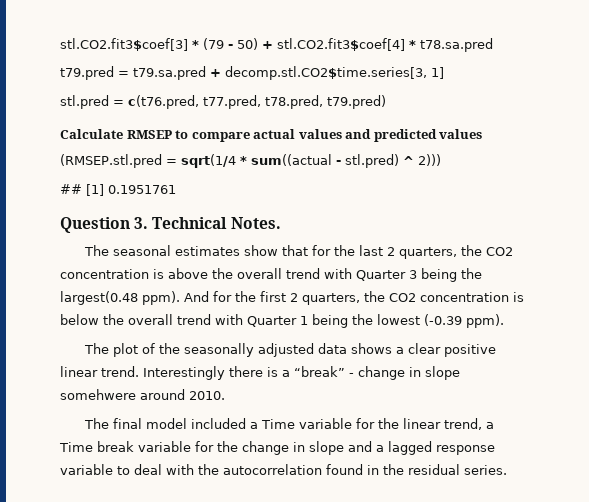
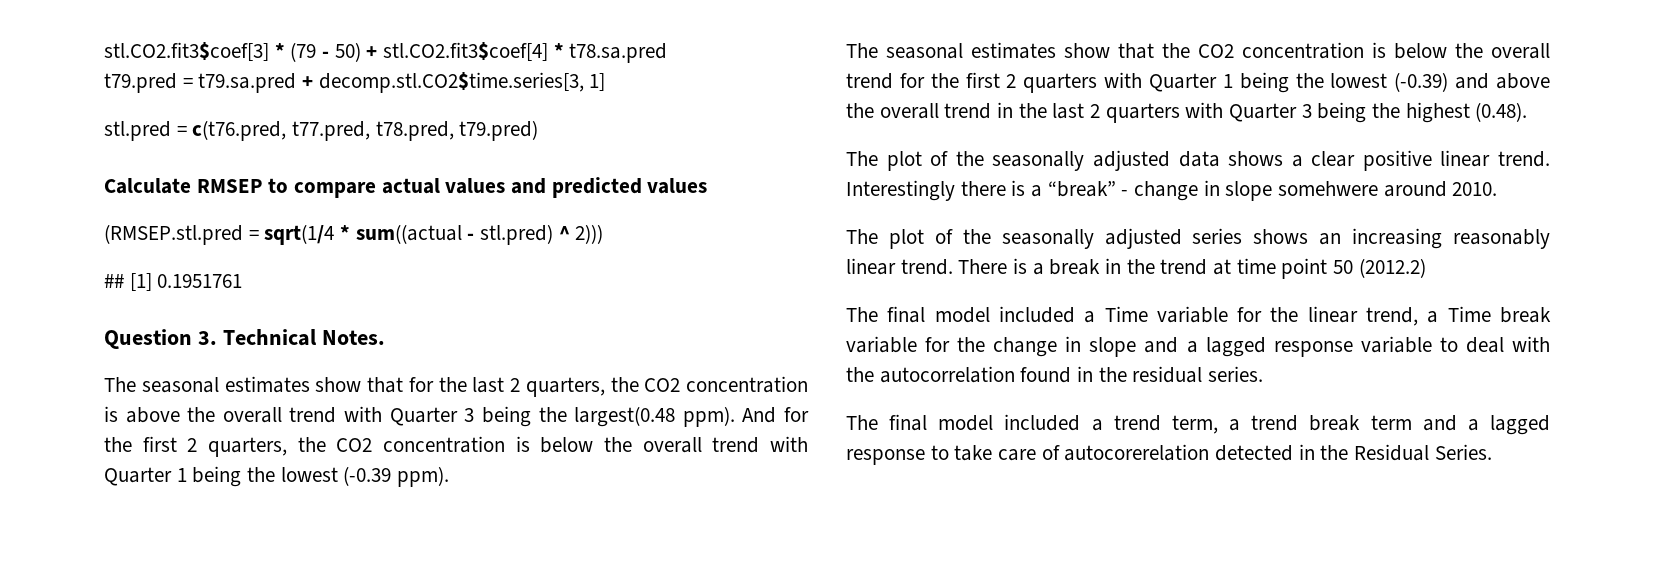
(504, 321) none -> [846,42,1550,59] [846,72,1550,93] [846,102,1528,123] // The seasonal estimates show that the CO2 concentration is below the overall trend for the first 2 quarters with Quarter 1 being the lowest (-0.39) and above the overall trend in the last 2 quarters with Quarter 3 being the highest (0.48).
(225, 395) none -> [846,228,1550,249] [846,258,1426,279] // The plot of the seasonally adjusted series shows an increasing reasonably linear trend. There is a break in the trend at time point 50 (2012.2)
(507, 470) none -> [846,414,1550,435] [846,444,1492,465] // The final model included a trend term, a trend break term and a lagged response to take care of autocorerelation detected in the Residual Series.

